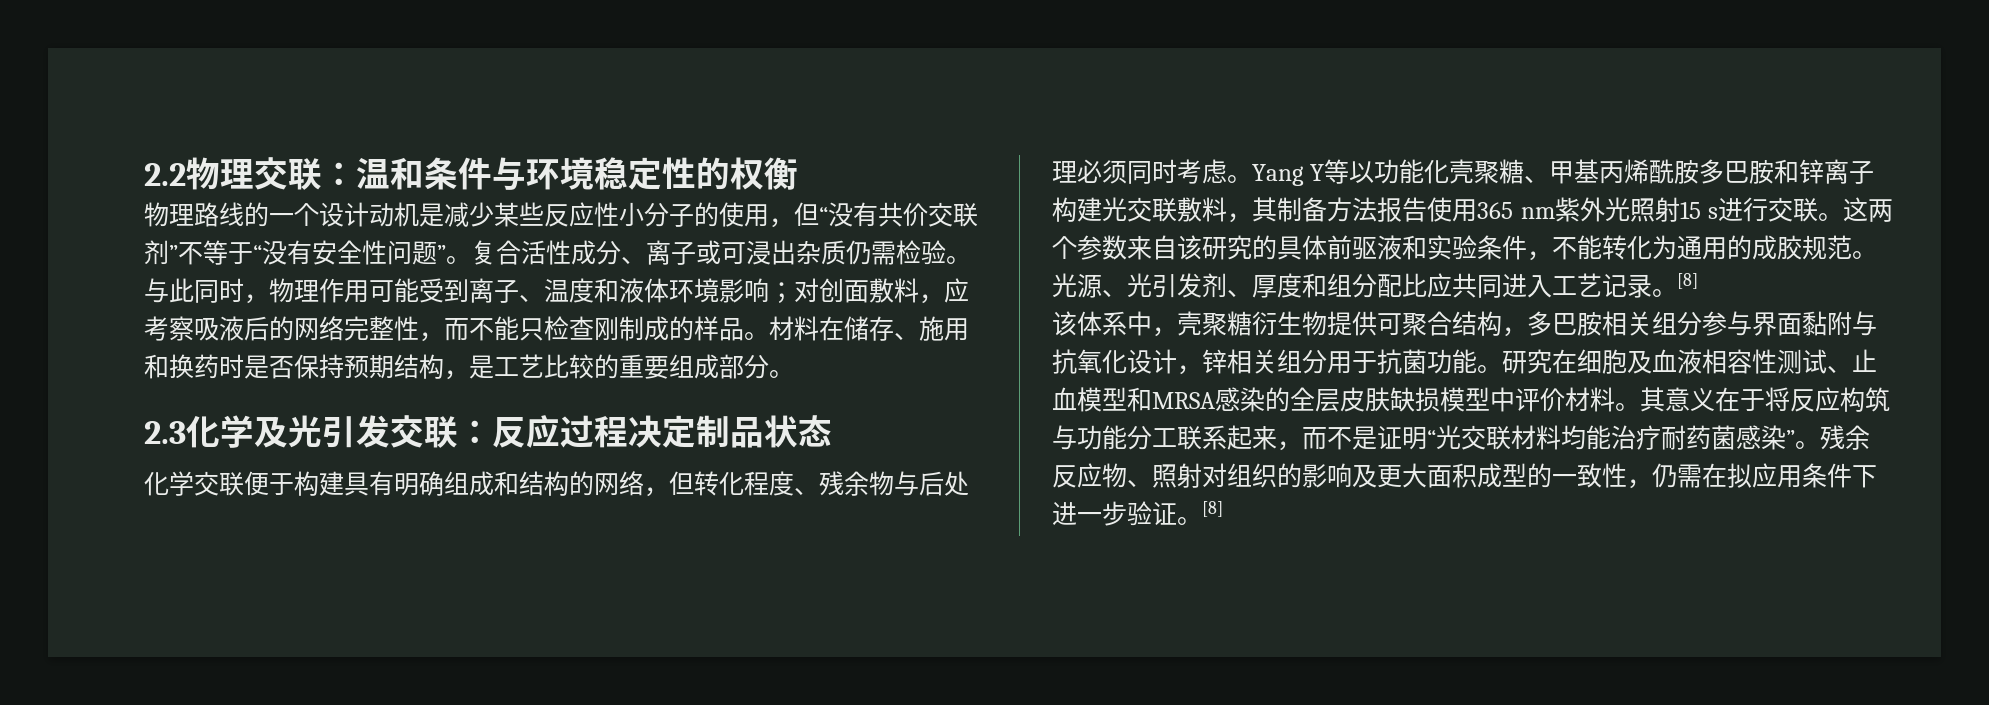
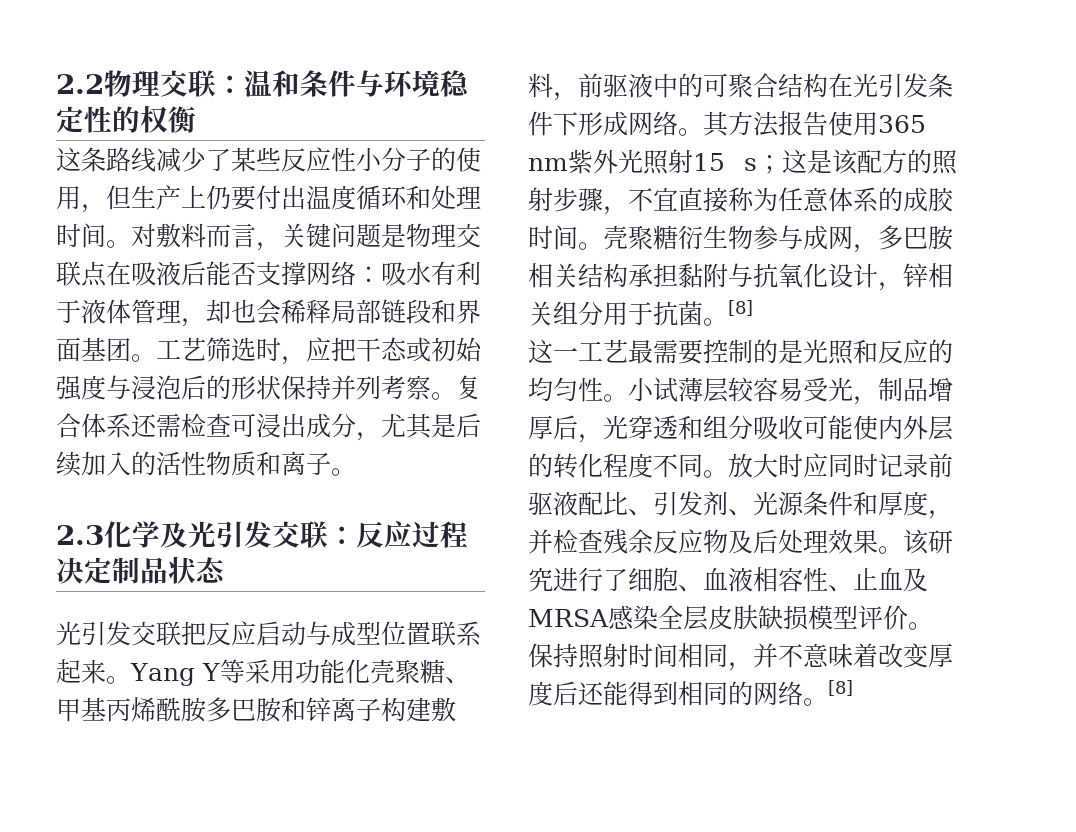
[144,202,494,227] 物理路线的一个设计动机是减少 -> [56,147,231,172] 这条路线减少了
[819,202,978,227] [144,240,971,265] [144,278,969,304] [144,316,969,342] [144,354,769,380] “没有共价交联剂”不等于“没有安全性问题”。复合活性成分、离子或可浸出杂质仍需检验。与此同时，物理作用可能受到离子、温度和液体环境影响；对创面敷料，应考察吸液后的网络完整性，而不能只检查刚制成的样品。材料在储存、施用和换药时是否保持预期结构，是工艺比较的重要组成部分 -> [131,185,481,211] [56,223,481,251] [56,261,481,287] [56,299,481,327] [56,337,482,365] [56,375,481,401] [56,413,481,441] [56,451,331,476] 生产上仍要付出温度循环和处理时间。对敷料而言，关键问题是物理交联点在吸液后能否支撑网络：吸水有利于液体管理，却也会稀释局部链段和界面基团。工艺筛选时，应把干态或初始强度与浸泡后的形状保持并列考察。复合体系还需检查可浸出成分，尤其是后续加入的活性物质和离子
[144,471,969,497] [1052,159,1227,184] 化学交联便于构建具有明确组成和结构的网络，但转化程度、残余物与后处理必须同时考虑 -> [56,621,481,646] [56,659,106,684] 光引发交联把反应启动与成型位置联系起来
[1348,161,1374,183] 以 -> [244,659,295,684] 采用
[1102,197,1327,223] 光交联敷料，其制备 -> [431,697,456,722] [528,73,953,101] [528,111,730,137] 敷料，前驱液中的可聚合结构在光引发条件下形成网络。其
[1718,197,1893,222] [1052,235,1877,261] [1052,273,1677,298] [1677,273,1698,289] [1052,311,1802,337] 进行交联。这两个参数来自该研究的具体前驱液和实验条件，不能转化为通用的成胶规范。光源、光引发剂、厚度和组分配比应共同进入工艺记录。[8] // 该体系中，壳聚糖衍生物提供可聚合结构，多巴胺相关组分参与界面 -> [757,149,958,175] [528,187,954,215] [528,225,953,253] [528,263,678,288] ；这是该配方的照射步骤，不宜直接称为任意体系的成胶时间。壳聚糖衍生物参与成网，多巴胺相关结构承担
[1427,349,1877,374] [1052,387,1152,412] 功能。研究在细胞及血液相容性测试、止血模型和 -> [703,318,728,326] [728,300,753,316] [528,339,953,365] [528,377,953,405] [528,415,953,443] [528,453,953,478] [528,491,953,519] [528,529,953,555] [528,567,928,592] 。[8] // 这一工艺最需要控制的是光照和反应的均匀性。小试薄层较容易受光，制品增厚后，光穿透和组分吸收可能使内外层的转化程度不同。放大时应同时记录前驱液配比、引发剂、光源条件和厚度，并检查残余反应物及后处理效果。该研究进行了细胞、血液相容性、止血及
[1265,387,1290,412] 的 -> (658, 617) none
[1490,387,1890,412] [1052,425,1870,451] [1052,463,1877,489] [1052,501,1177,526] 中评价材料。其意义在于将反应构筑与功能分工联系起来，而不是证明“光交联材料均能治疗耐药菌感染”。残余反应物、照射对组织的影响及更大面积成型的一致性，仍需在拟应用条件下进一步验证 -> [858,605,933,630] [528,643,953,671] [528,681,803,706] 评价。保持照射时间相同，并不意味着改变厚度后还能得到相同的网络

